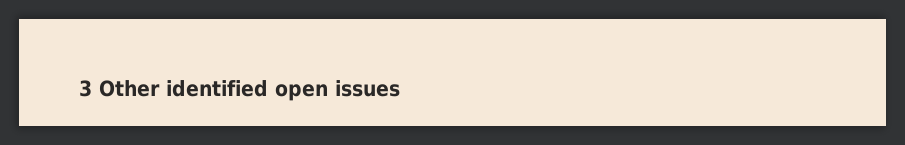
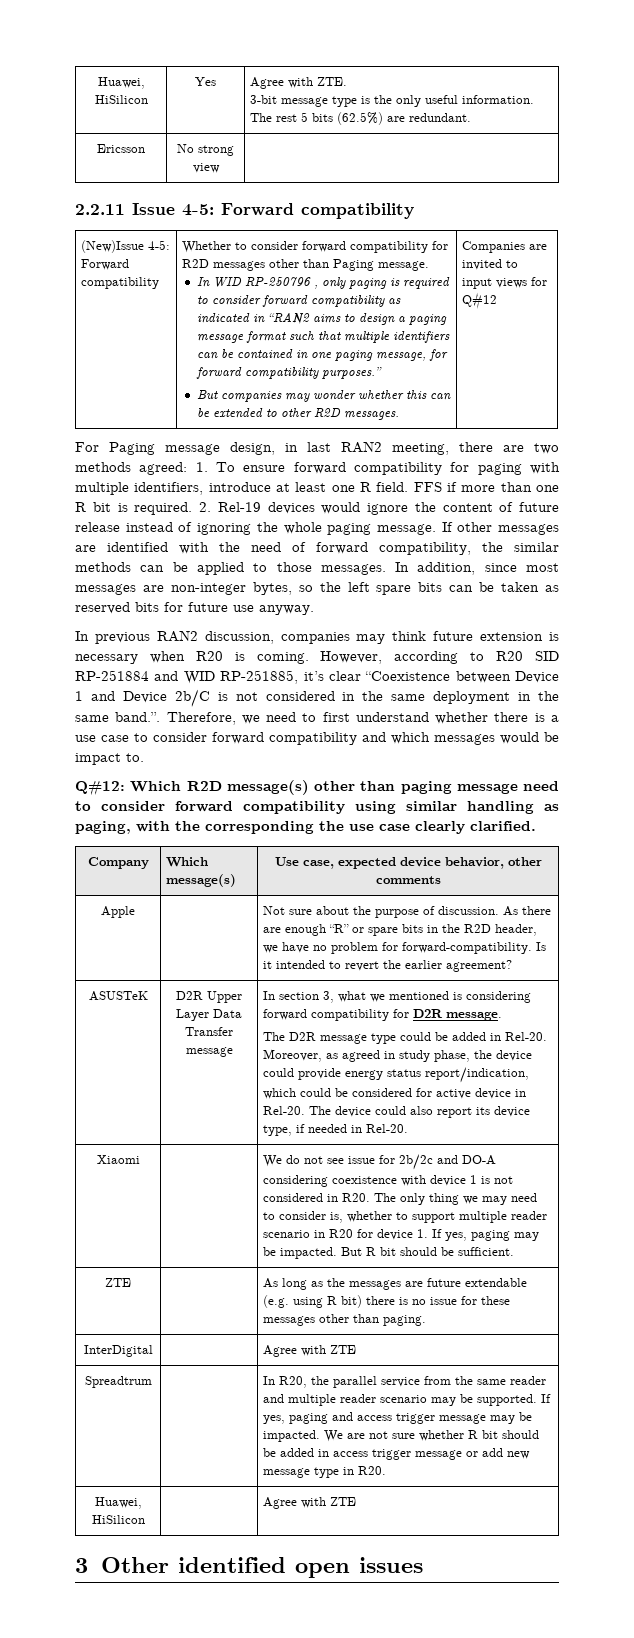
(79, 88) none -> [97,77,145,89] [94,95,148,104] [195,77,216,86] [250,77,348,89] [250,95,535,107] [250,112,472,125] [97,144,145,153] [177,144,234,156] [192,163,220,173] [75,203,415,219] [81,240,171,253] [81,259,130,270] [81,277,160,289] [182,241,449,253] [182,259,430,271] [196,277,450,289] [196,295,401,307] [196,312,447,325] [196,331,450,343] [196,349,448,361] [195,367,382,379] [196,390,451,402] [196,408,399,420] [462,241,548,253] [462,259,519,270] [462,277,548,289] [462,292,498,309] [75,441,559,455] [75,462,560,475] [75,482,559,495] [75,502,559,515] [75,522,559,535] [75,542,559,555] [75,562,559,575] [75,582,560,595] [75,602,314,615] [75,630,560,644] [75,651,560,664] [75,670,559,684] [75,689,560,707] [75,712,559,725] [75,732,559,745] [75,753,144,765] [75,780,559,796] [75,801,559,814] [75,821,536,834] [87,857,149,869] [166,857,209,867] [166,874,237,887] [274,857,542,869] [375,876,441,884] [101,906,135,918] [263,906,552,918] [263,924,538,936] [263,942,547,954] [263,960,513,972] [88,991,148,1001] [176,991,242,1003] [176,1009,243,1021] [185,1027,233,1036] [185,1047,233,1057] [263,991,532,1003] [263,1009,503,1021] [263,1032,548,1044] [263,1049,533,1062] [263,1067,530,1083] [263,1088,527,1099] [263,1106,531,1118] [263,1124,409,1136] [96,1155,140,1164] [263,1154,497,1170] [263,1175,514,1187] [263,1193,538,1205] [263,1211,548,1223] [263,1229,540,1241] [263,1247,515,1259] [105,1278,131,1287] [263,1278,528,1290] [263,1295,511,1308] [263,1314,427,1326] [83,1345,153,1357] [263,1345,357,1357] [84,1376,152,1388] [263,1376,547,1388] [263,1394,552,1406] [263,1412,533,1424] [263,1430,540,1442] [263,1448,531,1460] [263,1466,387,1478] [94,1497,142,1509] [91,1515,145,1524] [263,1497,357,1509] Huawei, HiSilicon | Yes | Agree with ZTE. // 3-bit message type is the only useful information. The rest 5 bits (62.5%) are redundant. // Ericsson | No strong view | // 2.2.11 Issue 4-5: Forward compatibility // (New)Issue 4-5: Forward compatibility | Whether to consider forward compatibility for R2D messages other than Paging message. // In WID RP-250796 , only paging is required to consider forward compatibility as indicated in “RAN2 aims to design a paging message format such that multiple identifiers can be contained in one paging message, for forward compatibility purposes.” // But companies may wonder whether this can be extended to other R2D messages. | Companies are invited to input views for Q#12 // For Paging message design, in last RAN2 meeting, there are two methods agreed: 1. To ensure forward compatibility for paging with multiple identifiers, introduce at least one R field. FFS if more than one R bit is required. 2. Rel-19 devices would ignore the content of future release instead of ignoring the whole paging message. If other messages are identified with the need of forward compatibility, the similar methods can be applied to those messages. In addition, since most messages are non-integer bytes, so the left spare bits can be taken as reserved bits for future use anyway. // In previous RAN2 discussion, companies may think future extension is necessary when R20 is coming. However, according to R20 SID RP-251884 and WID RP-251885, it’s clear “Coexistence between Device 1 and Device 2b/C is not considered in the same deployment in the same band.”. Therefore, we need to first understand whether there is a use case to consider forward compatibility and which messages would be impact to. // Q#12: Which R2D message(s) other than paging message need to consider forward compatibility using similar handling as paging, with the corresponding the use case clearly clarified. // Company | Which message(s) | Use case, expected device behavior, other comments // Apple | | Not sure about the purpose of discussion. As there are enough “R” or spare bits in the R2D header, we have no problem for forward-compatibility. Is it intended to revert the earlier agreement? // ASUSTeK | D2R Upper Layer Data Transfer message | In section 3, what we mentioned is considering forward compatibility for D2R message. // The D2R message type could be added in Rel-20. Moreover, as agreed in study phase, the device could provide energy status report/indication, which could be considered for active device in Rel-20. The device could also report its device type, if needed in Rel-20. // Xiaomi | | We do not see issue for 2b/2c and DO-A considering coexistence with device 1 is not considered in R20. The only thing we may need to consider is, whether to support multiple reader scenario in R20 for device 1. If yes, paging may be impacted. But R bit should be sufficient. // ZTE | | As long as the messages are future extendable (e.g. using R bit) there is no issue for these messages other than paging. // InterDigital | | Agree with ZTE // Spreadtrum | | In R20, the parallel service from the same reader and multiple reader scenario may be supported. If yes, paging and access trigger message may be impacted. We are not sure whether R bit should be added in access trigger message or add new message type in R20. // Huawei, HiSilicon | | Agree with ZTE //

